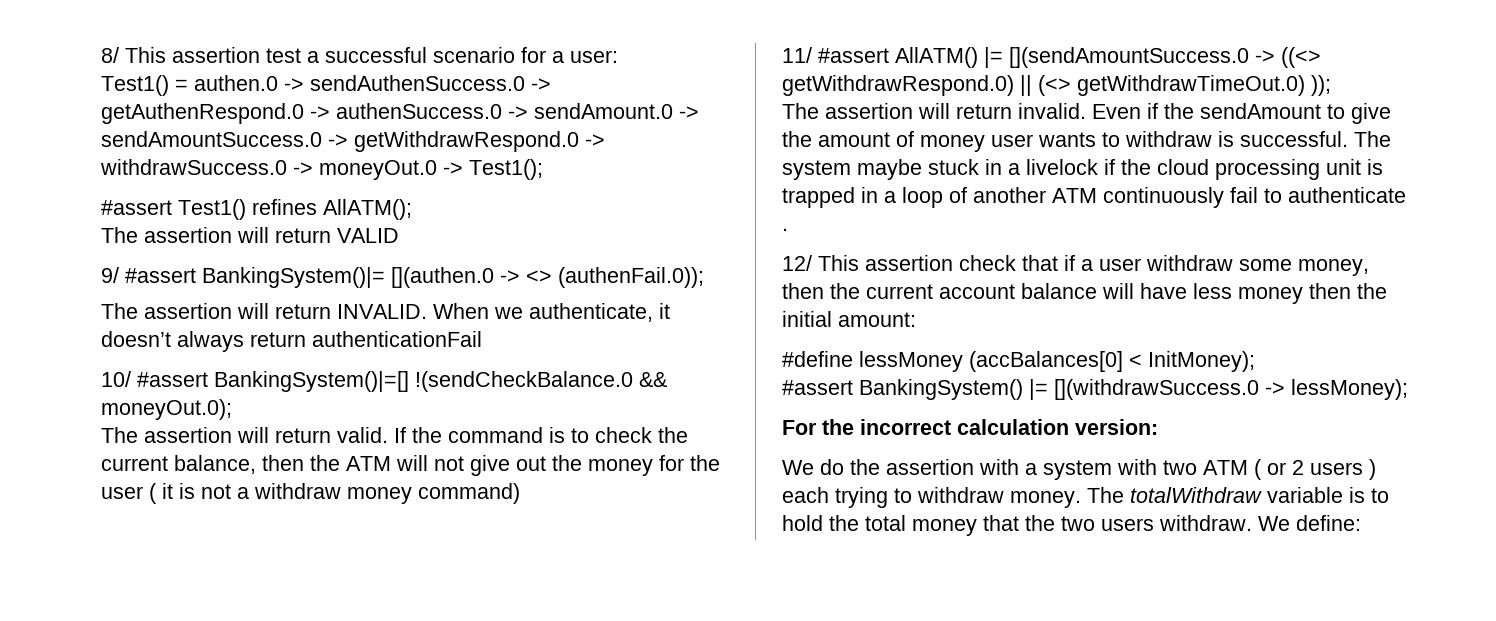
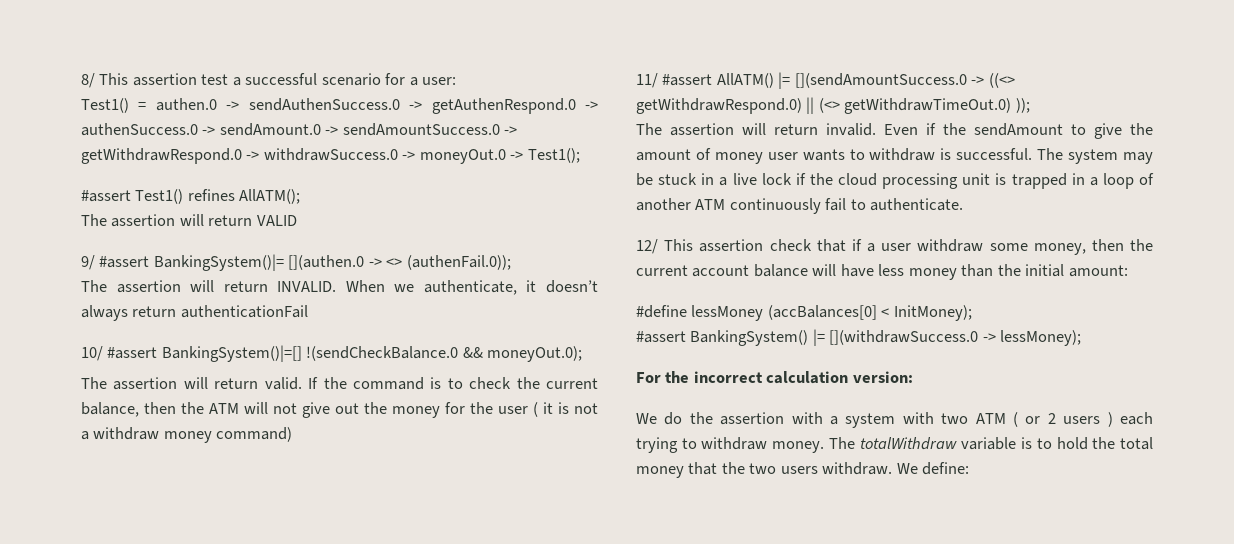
[857,159,922,180] maybe -> [1123,152,1153,164] [636,173,653,186] may be
[1026,159,1098,175] livelock -> [732,173,792,185] live lock
[1288,187,1406,203] [782,228,788,231] authenticate . -> [870,198,964,211] authenticate.
[1309,283,1351,299] then -> [961,264,994,277] than

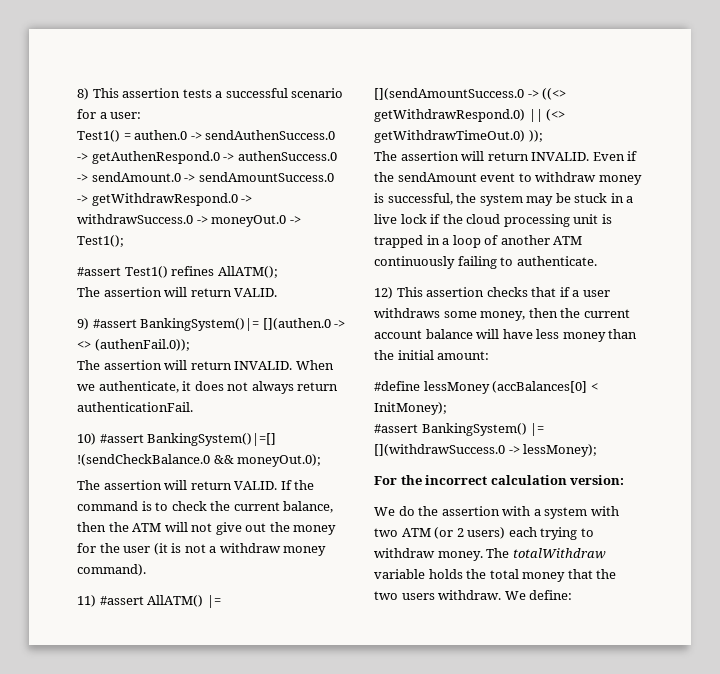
[81,73,229,88] 8/ This assertion test -> [77,88,212,100] 8) This assertion tests
[256,215,297,226] [81,255,95,270] VALID // 9/ -> [234,288,278,297] [77,318,89,330] VALID. // 9)
[546,280,598,293] [81,305,308,321] [81,346,103,361] doesn’t always return authenticationFail // 10/ -> [194,381,339,394] [77,402,193,412] [77,433,96,445] does not always return authenticationFail. // 10)
[264,377,302,390] valid. -> [234,481,278,490] VALID.
[533,402,553,417] ( it -> [153,543,168,555] (it
[216,427,293,442] [636,73,658,88] command) // 11/ -> [77,564,146,576] [77,595,96,607] command). // 11)
[826,123,876,136] invalid. -> [531,152,590,161] INVALID.
[1071,123,1153,139] [636,148,1064,164] to give the amount of money user wants to withdraw is successful. The -> [480,172,642,185] [374,193,477,205] event to withdraw money is successful, the
[825,198,847,211] fail -> [457,256,497,269] failing
[636,239,812,254] 12/ This assertion check -> [374,287,528,299] 12) This assertion checks
[917,239,984,252] withdraw -> [374,308,440,318] withdraws
[1012,412,1113,427] ( or 2 users ) -> [434,527,506,539] (or 2 users)
[1021,437,1088,450] is to hold -> [428,569,463,579] holds

